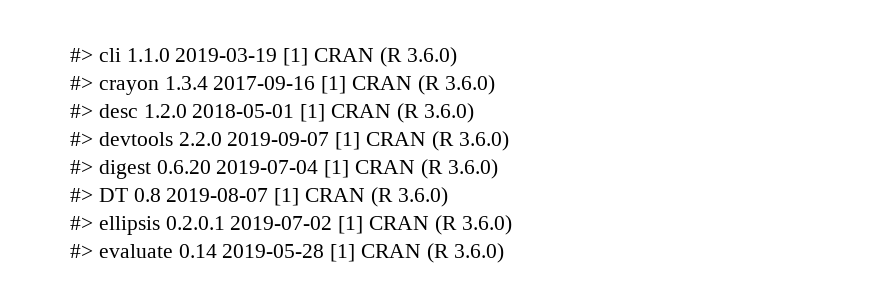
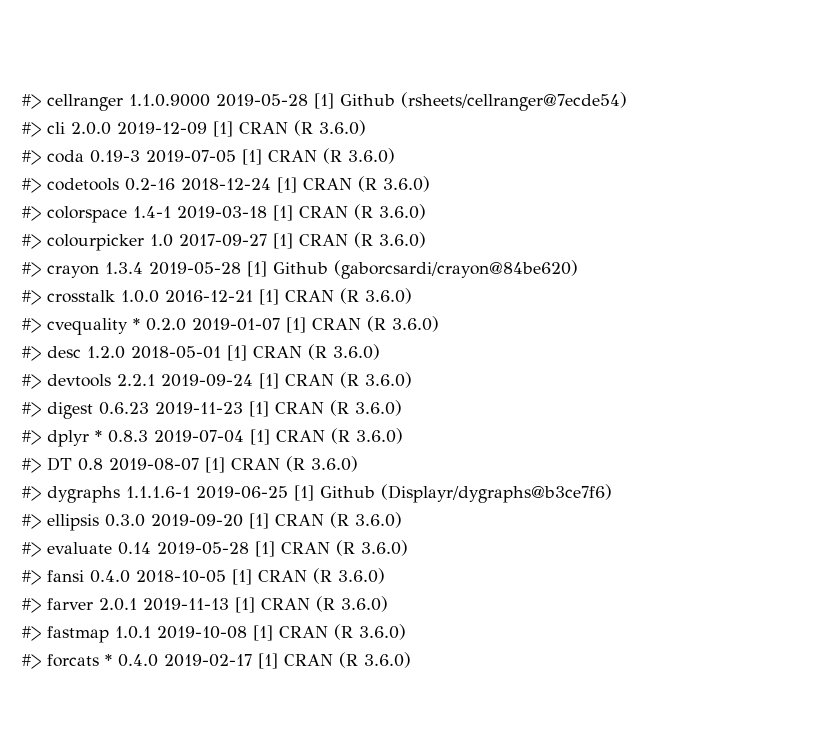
[70,48,278,62] #> cli 1.1.0 2019-03-19 -> [22,92,627,111] [22,120,366,137] [22,148,395,165] [22,176,430,193] [22,204,426,223] [22,234,267,251] #> cellranger 1.1.0.9000 2019-05-28 [1] Github (rsheets/cellranger@7ecde54) // #> cli 2.0.0 2019-12-09 [1] CRAN (R 3.6.0) // #> coda 0.19-3 2019-07-05 [1] CRAN (R 3.6.0) // #> codetools 0.2-16 2018-12-24 [1] CRAN (R 3.6.0) // #> colorspace 1.4-1 2019-03-18 [1] CRAN (R 3.6.0) // #> colourpicker 1.0 2017-09-27
[213,76,316,90] 2017-09-16 -> [149,260,578,279] [22,288,412,305] [22,318,280,335] 2019-05-28 [1] Github (gaborcsardi/crayon@84be620) // #> crosstalk 1.0.0 2016-12-21 [1] CRAN (R 3.6.0) // #> cvequality * 0.2.0 2019-01-07
[178,132,330,146] 2.2.0 2019-09-07 -> [117,374,253,387] 2.2.1 2019-09-24
[156,160,211,174] 0.6.20 -> [99,400,402,417] [22,430,148,447] 0.6.23 2019-11-23 [1] CRAN (R 3.6.0) // #> dplyr * 0.8.3
(448, 197) none -> [22,484,612,503] // #> dygraphs 1.1.1.6-1 2019-06-25 [1] Github (Displayr/dygraphs@b3ce7f6)
[165,216,333,230] 0.2.0.1 2019-07-02 -> [105,514,243,527] 0.3.0 2019-09-20
(504, 253) none -> [22,568,385,585] [22,596,388,613] [22,624,406,643] [22,652,411,669] // #> fansi 0.4.0 2018-10-05 [1] CRAN (R 3.6.0) // #> farver 2.0.1 2019-11-13 [1] CRAN (R 3.6.0) // #> fastmap 1.0.1 2019-10-08 [1] CRAN (R 3.6.0) // #> forcats * 0.4.0 2019-02-17 [1] CRAN (R 3.6.0)

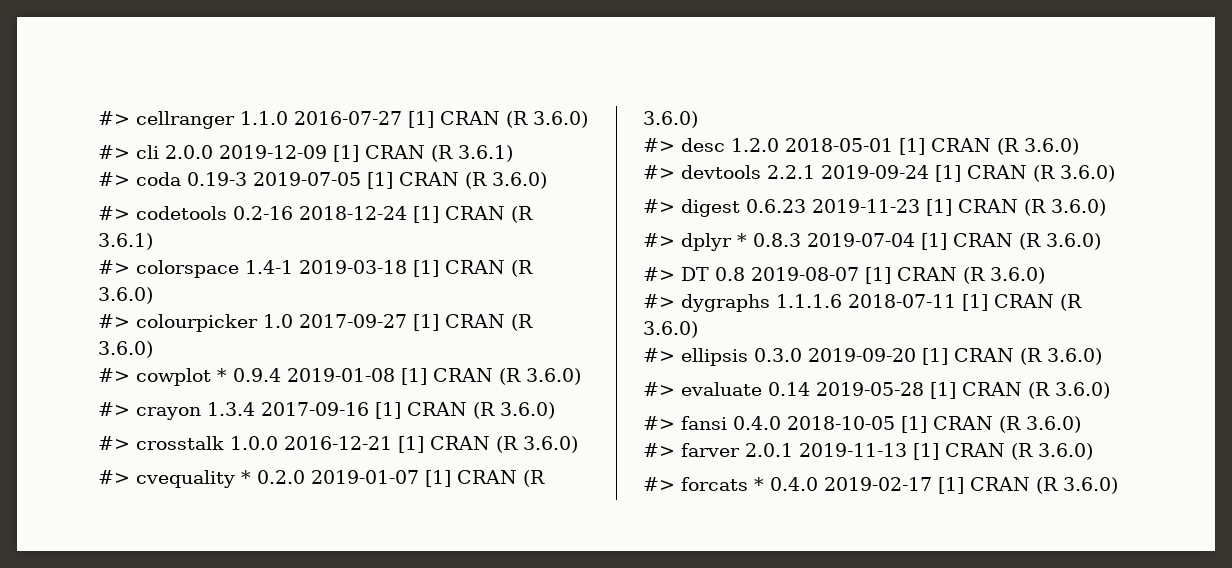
[129,92,627,111] 1.1.0.9000 2019-05-28 [1] Github (rsheets/cellranger@7ecde54) -> [240,111,588,128] 1.1.0 2016-07-27 [1] CRAN (R 3.6.0)
[319,120,366,136] 3.6.0) -> [458,145,513,162] 3.6.1)
[383,176,430,192] 3.6.0) -> [98,233,153,250] 3.6.1)
[47,260,578,279] crayon 1.3.4 2019-05-28 [1] Github (gaborcsardi/crayon@84be620) -> [136,368,581,386] [98,402,555,420] cowplot * 0.9.4 2019-01-08 [1] CRAN (R 3.6.0) // #> crayon 1.3.4 2017-09-16 [1] CRAN (R 3.6.0)
[126,484,612,503] 1.1.1.6-1 2019-06-25 [1] Github (Displayr/dygraphs@b3ce7f6) -> [776,294,1082,311] [643,321,698,338] 1.1.1.6 2018-07-11 [1] CRAN (R 3.6.0)
[22,624,406,643] // #> fastmap 1.0.1 2019-10-08 [1] CRAN (R 3.6.0) -> (1093, 451) none

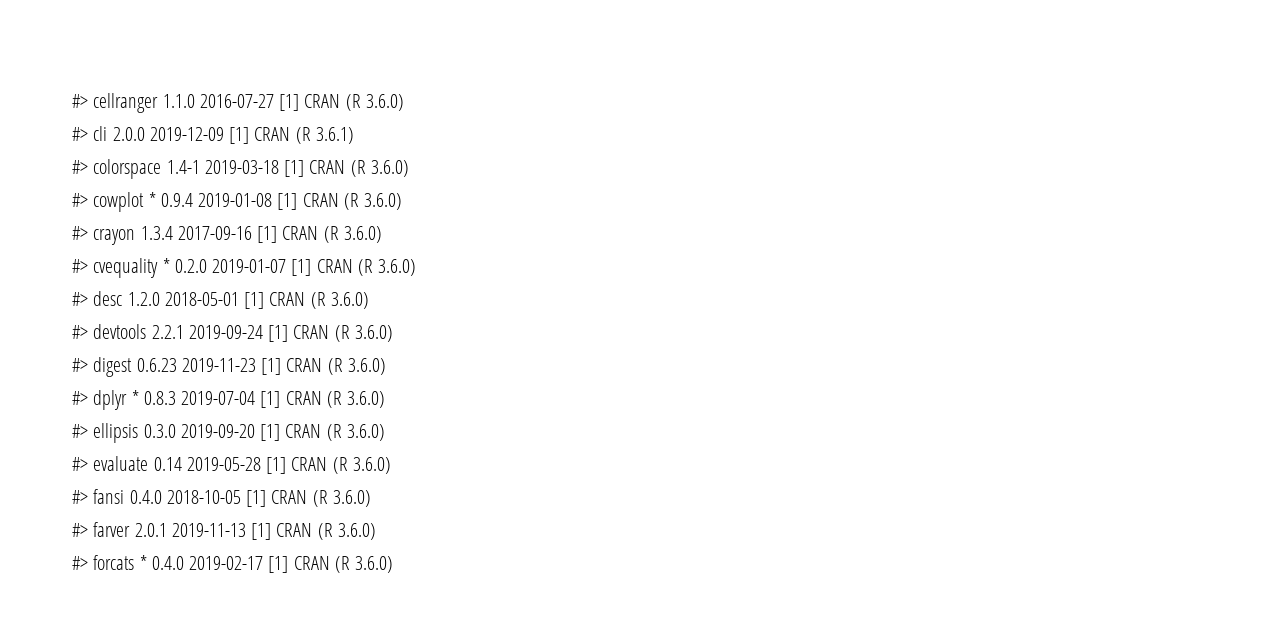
[98,172,547,189] [98,206,533,223] [98,233,153,250] // #> coda 0.19-3 2019-07-05 [1] CRAN (R 3.6.0) // #> codetools 0.2-16 2018-12-24 [1] CRAN (R 3.6.1) -> (354, 135) none
[98,314,533,332] [98,341,153,358] // #> colourpicker 1.0 2017-09-27 [1] CRAN (R 3.6.0) -> (409, 168) none
[98,436,578,453] // #> crosstalk 1.0.0 2016-12-21 [1] CRAN (R 3.6.0) -> (382, 234) none
[643,267,1045,284] [643,294,1082,312] [643,321,698,338] // #> DT 0.8 2019-08-07 [1] CRAN (R 3.6.0) // #> dygraphs 1.1.1.6 2018-07-11 [1] CRAN (R 3.6.0) -> (386, 399) none

